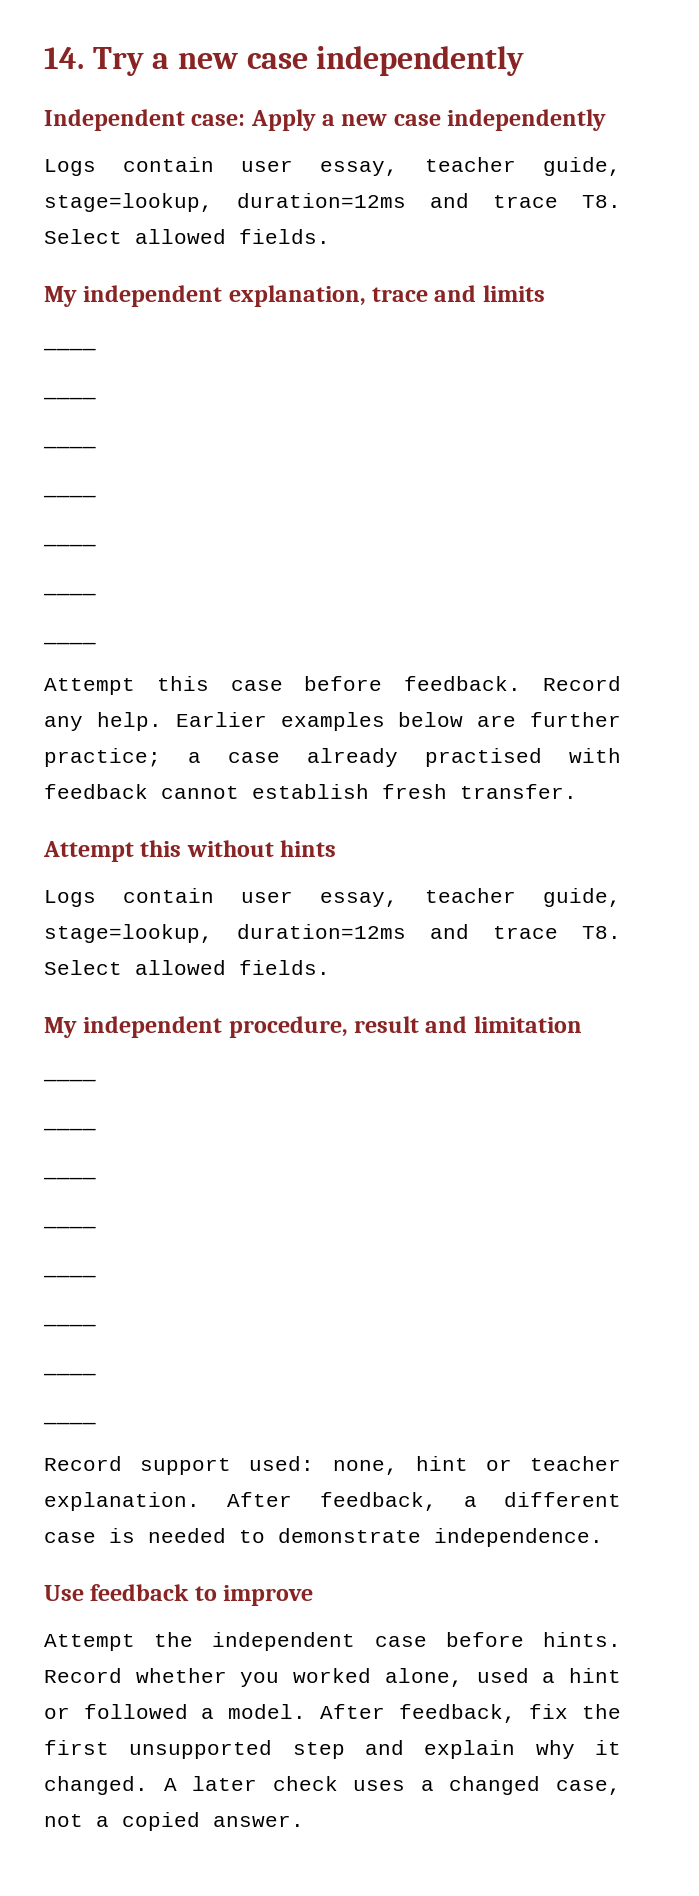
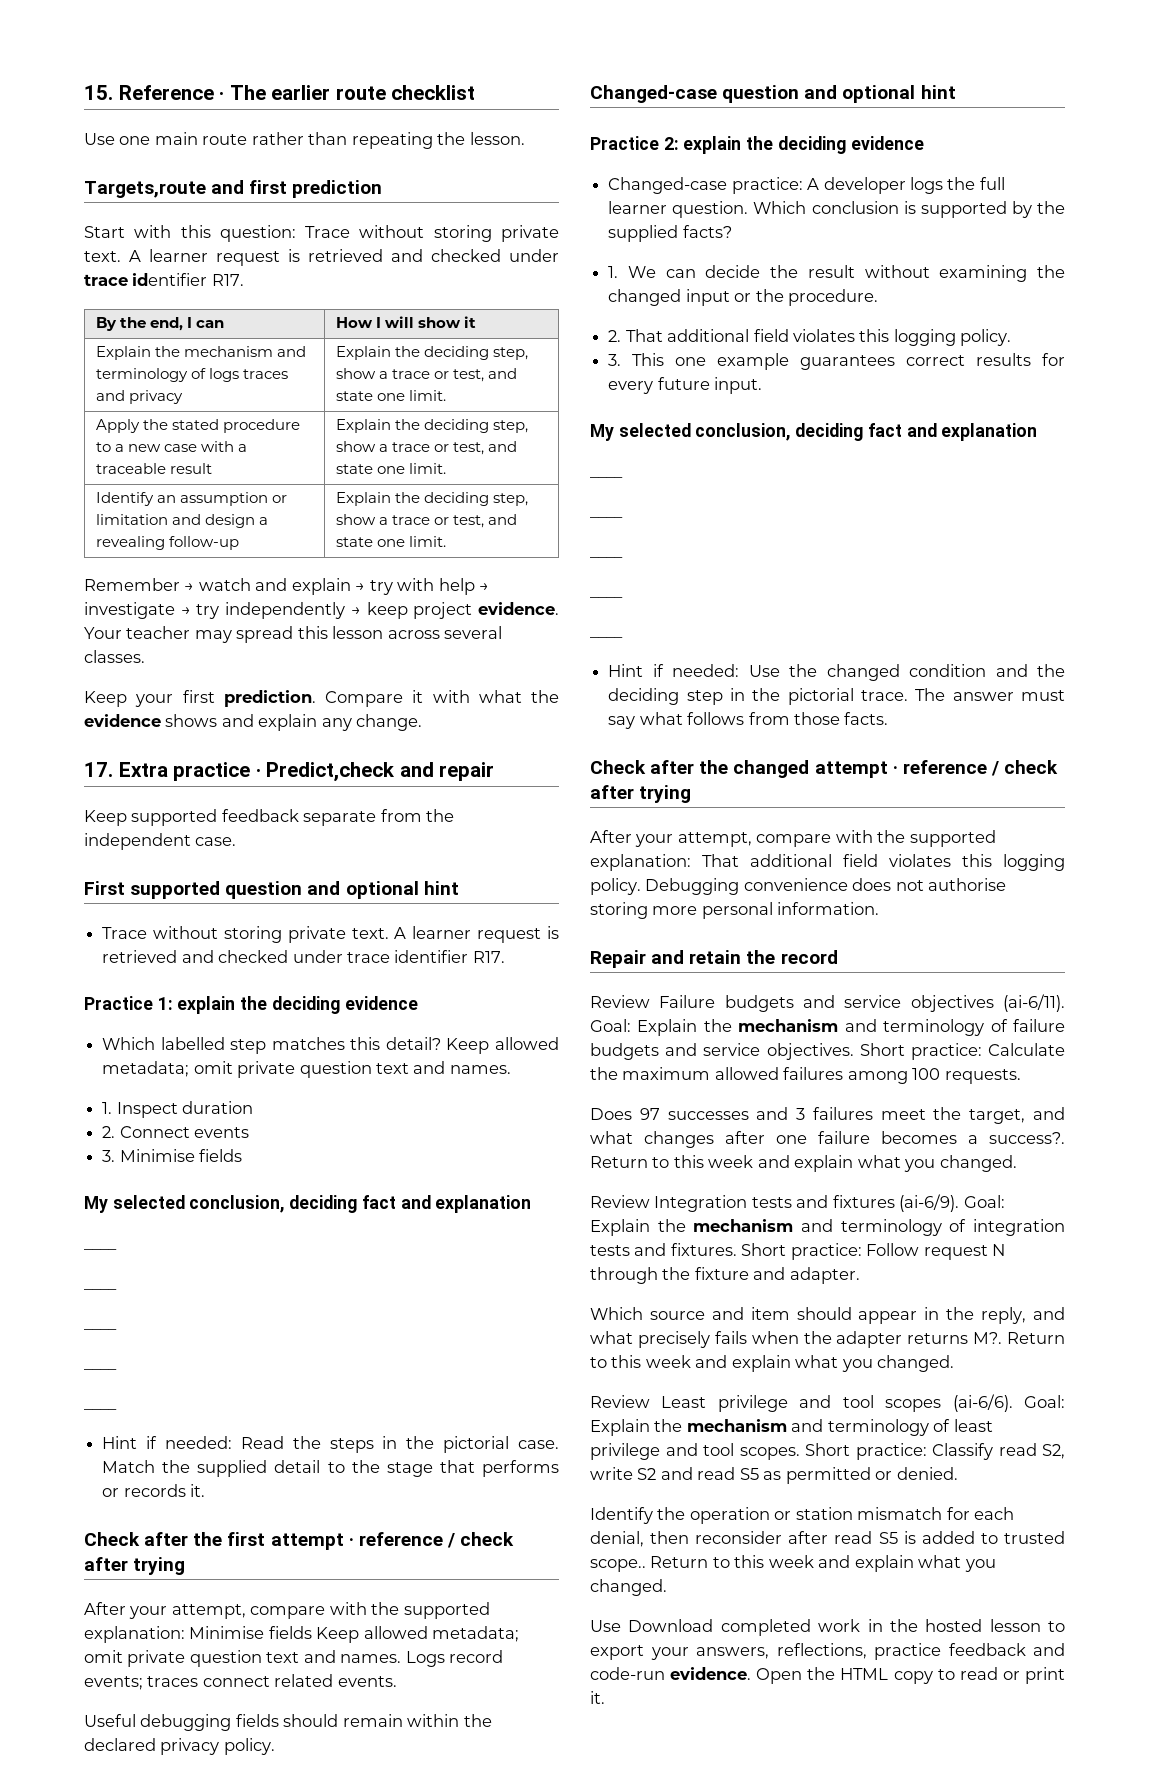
[44,46,525,76] [44,109,607,131] [44,157,621,176] [44,193,621,212] [44,229,330,244] [44,285,545,307] [43,348,96,351] [43,397,96,400] [43,446,96,449] [43,495,96,498] [43,544,96,547] [43,593,96,596] [43,642,96,645] [44,676,621,695] [44,712,621,731] [44,748,621,767] [44,784,577,799] [43,840,337,862] [44,888,621,907] [44,924,621,943] [44,960,330,975] [44,1016,582,1038] [43,1079,96,1082] [43,1128,96,1131] [43,1177,96,1180] [43,1226,96,1229] [43,1275,96,1278] [43,1324,96,1327] [43,1373,96,1376] [43,1422,96,1425] [44,1456,622,1475] [44,1492,621,1511] [44,1528,603,1547] [44,1584,314,1606] [44,1632,621,1651] [44,1668,621,1687] [44,1704,621,1723] [44,1740,621,1759] [44,1776,621,1795] [44,1812,304,1831] 14. Try a new case independently // Independent case: Apply a new case independently // Logs contain user essay, teacher guide, stage=lookup, duration=12ms and trace T8. Select allowed fields. // My independent explanation, trace and limits // ____ // ____ // ____ // ____ // ____ // ____ // ____ // Attempt this case before feedback. Record any help. Earlier examples below are further practice; a case already practised with feedback cannot establish fresh transfer. // Attempt this without hints // Logs contain user essay, teacher guide, stage=lookup, duration=12ms and trace T8. Select allowed fields. // My independent procedure, result and limitation // ____ // ____ // ____ // ____ // ____ // ____ // ____ // ____ // Record support used: none, hint or teacher explanation. After feedback, a different case is needed to demonstrate independence. // Use feedback to improve // Attempt the independent case before hints. Record whether you worked alone, used a hint or followed a model. After feedback, fix the first unsupported step and explain why it changed. A later check uses a changed case, not a copied answer. -> [84,85,476,100] [84,132,525,149] [84,180,383,198] [84,225,559,242] [84,249,559,266] [84,273,244,286] [95,317,224,331] [335,316,476,328] [95,346,306,360] [95,368,288,382] [95,390,183,404] [335,346,528,360] [335,368,517,382] [335,390,446,401] [95,419,300,433] [95,441,247,452] [95,463,212,474] [335,419,528,433] [335,441,517,455] [335,463,446,474] [95,492,287,506] [95,514,268,528] [95,536,239,550] [335,492,528,506] [335,514,517,528] [335,536,446,547] [84,578,490,595] [84,602,559,619] [84,626,503,643] [84,650,145,663] [84,690,559,707] [84,714,423,731] [84,762,495,782] [84,809,455,826] [84,833,237,850] [84,881,459,899] [102,926,559,943] [102,950,505,963] [84,996,418,1014] [102,1037,559,1054] [102,1061,511,1078] [102,1101,254,1118] [102,1126,250,1138] [102,1149,243,1162] [84,1195,532,1213] [84,1249,117,1250] [84,1289,117,1290] [84,1329,117,1330] [84,1369,117,1370] [84,1409,117,1410] [102,1436,559,1453] [102,1460,559,1477] [102,1484,206,1497] [84,1532,515,1550] [84,1557,186,1575] [84,1602,490,1619] [84,1626,520,1643] [84,1650,504,1667] [84,1674,397,1690] [84,1714,492,1731] [84,1738,275,1755] [590,85,956,103] [590,136,924,154] [608,177,1005,194] [608,201,1065,218] [608,225,732,242] [608,265,1065,282] [608,289,878,306] [608,329,1012,346] [608,353,1065,370] [608,377,763,394] [590,423,1038,441] [590,477,623,478] [590,517,623,518] [590,557,623,558] [590,597,623,598] [590,637,623,638] [608,664,1065,681] [608,688,1065,705] [608,712,889,729] [590,760,1059,778] [590,785,692,803] [590,830,996,847] [590,854,1065,871] [590,878,1007,895] [590,902,880,919] [590,950,838,968] [590,994,1065,1012] [590,1019,1065,1036] [590,1043,1065,1060] [590,1067,1021,1084] [590,1107,1065,1124] [590,1131,1065,1148] [590,1155,1017,1172] [590,1194,1005,1212] [590,1219,1065,1236] [590,1243,1006,1260] [590,1267,860,1284] [590,1307,1065,1324] [590,1331,1065,1348] [590,1355,955,1372] [590,1394,1065,1412] [590,1419,993,1436] [590,1443,1065,1460] [590,1467,958,1484] [590,1507,1015,1524] [590,1531,1065,1547] [590,1555,996,1572] [590,1579,667,1596] [590,1619,1065,1636] [590,1643,1065,1660] [590,1667,1065,1684] [590,1691,605,1704] 15. Reference · The earlier route checklist // Use one main route rather than repeating the lesson. // Targets,route and first prediction // Start with this question: Trace without storing private text. A learner request is retrieved and checked under trace identifier R17. // By the end, I can | How I will show it // Explain the mechanism and terminology of logs traces and privacy | Explain the deciding step, show a trace or test, and state one limit. // Apply the stated procedure to a new case with a traceable result | Explain the deciding step, show a trace or test, and state one limit. // Identify an assumption or limitation and design a revealing follow-up | Explain the deciding step, show a trace or test, and state one limit. // Remember → watch and explain → try with help → investigate → try independently → keep project evidence. Your teacher may spread this lesson across several classes. // Keep your first prediction. Compare it with what the evidence shows and explain any change. // 17. Extra practice · Predict,check and repair // Keep supported feedback separate from the independent case. // First supported question and optional hint // Trace without storing private text. A learner request is retrieved and checked under trace identifier R17. // Practice 1: explain the deciding evidence // Which labelled step matches this detail? Keep allowed metadata; omit private question text and names. // 1. Inspect duration // 2. Connect events // 3. Minimise fields // My selected conclusion, deciding fact and explanation // ____ // ____ // ____ // ____ // ____ // Hint if needed: Read the steps in the pictorial case. Match the supplied detail to the stage that performs or records it. // Check after the first attempt · reference / check after trying // After your attempt, compare with the supported explanation: Minimise fields Keep allowed metadata; omit private question text and names. Logs record events; traces connect related events. // Useful debugging fields should remain within the declared privacy policy. // Changed-case question and optional hint // Practice 2: explain the deciding evidence // Changed-case practice: A developer logs the full learner question. Which conclusion is supported by the supplied facts? // 1. We can decide the result without examining the changed input or the procedure. // 2. That additional field violates this logging policy. // 3. This one example guarantees correct results for every future input. // My selected conclusion, deciding fact and explanation // ____ // ____ // ____ // ____ // ____ // Hint if needed: Use the changed condition and the deciding step in the pictorial trace. The answer must say what follows from those facts. // Check after the changed attempt · reference / check after trying // After your attempt, compare with the supported explanation: That additional field violates this logging policy. Debugging convenience does not authorise storing more personal information. // Repair and retain the record // Review Failure budgets and service objectives (ai-6/11). Goal: Explain the mechanism and terminology of failure budgets and service objectives. Short practice: Calculate the maximum allowed failures among 100 requests. // Does 97 successes and 3 failures meet the target, and what changes after one failure becomes a success?. Return to this week and explain what you changed. // Review Integration tests and fixtures (ai-6/9). Goal: Explain the mechanism and terminology of integration tests and fixtures. Short practice: Follow request N through the fixture and adapter. // Which source and item should appear in the reply, and what precisely fails when the adapter returns M?. Return to this week and explain what you changed. // Review Least privilege and tool scopes (ai-6/6). Goal: Explain the mechanism and terminology of least privilege and tool scopes. Short practice: Classify read S2, write S2 and read S5 as permitted or denied. // Identify the operation or station mismatch for each denial, then reconsider after read S5 is added to trusted scope.. Return to this week and explain what you changed. // Use Download completed work in the hosted lesson to export your answers, reflections, practice feedback and code-run evidence. Open the HTML copy to read or print it.

